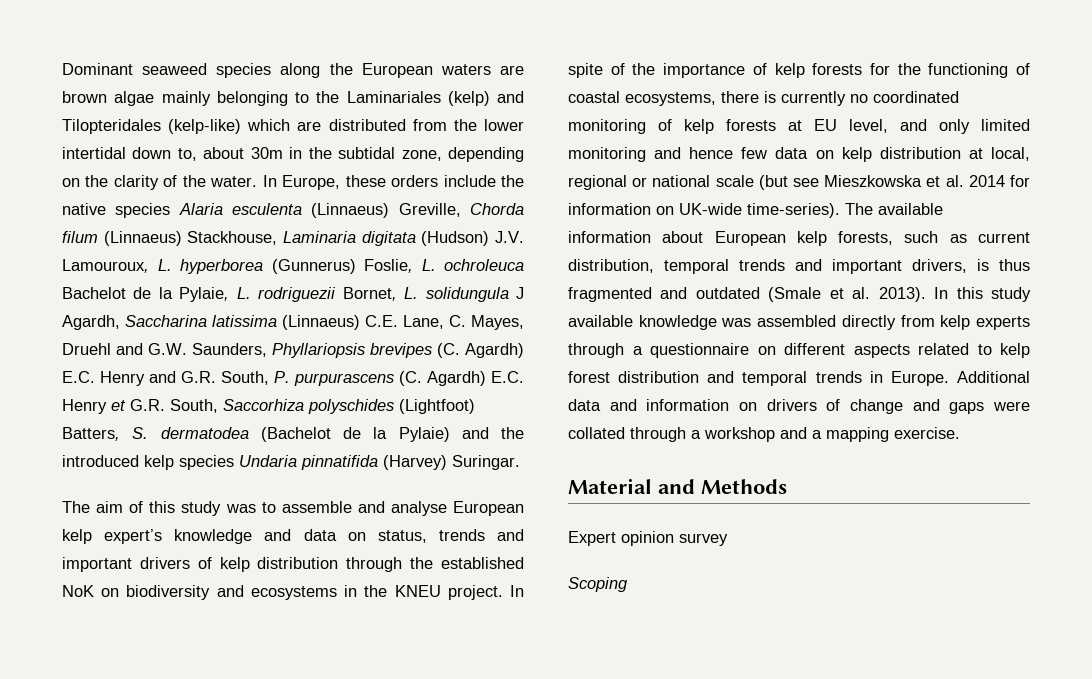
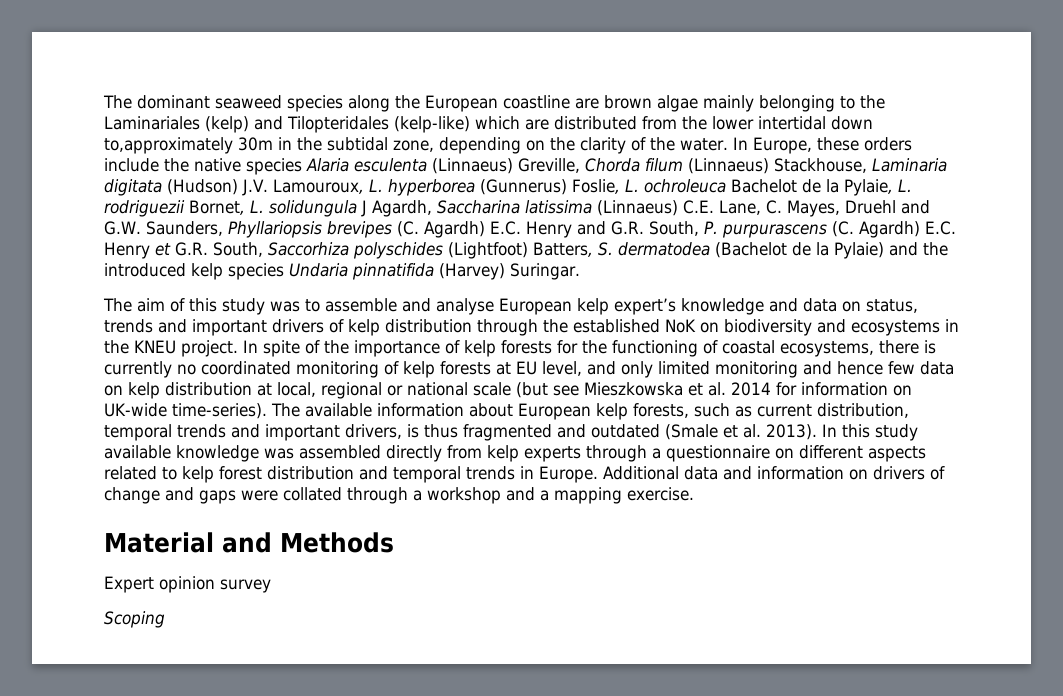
[62,63,133,75] Dominant -> [103,95,210,109] The dominant
[440,64,491,75] waters -> [503,95,570,109] coastline
[177,147,245,161] to, about -> [104,137,233,154] to,approximately

